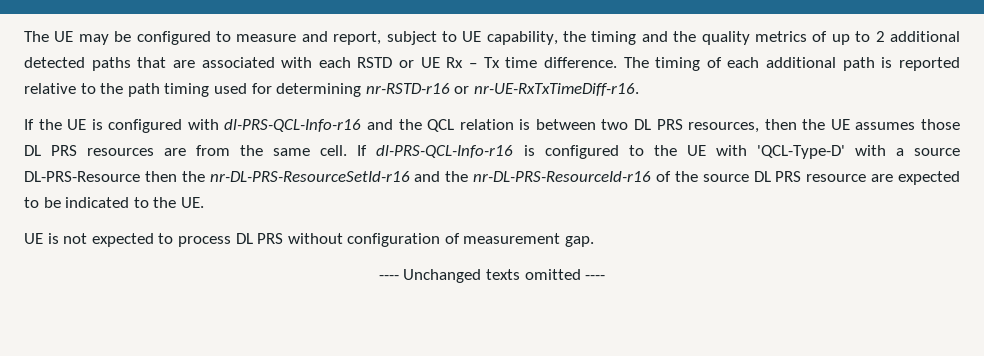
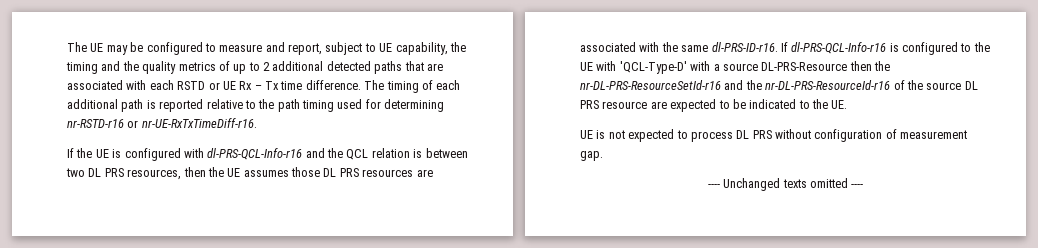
[196,145,231,156] from -> [580,42,660,52] associated with
[320,145,348,156] cell. -> [711,42,778,52] dl-PRS-ID-r16.

